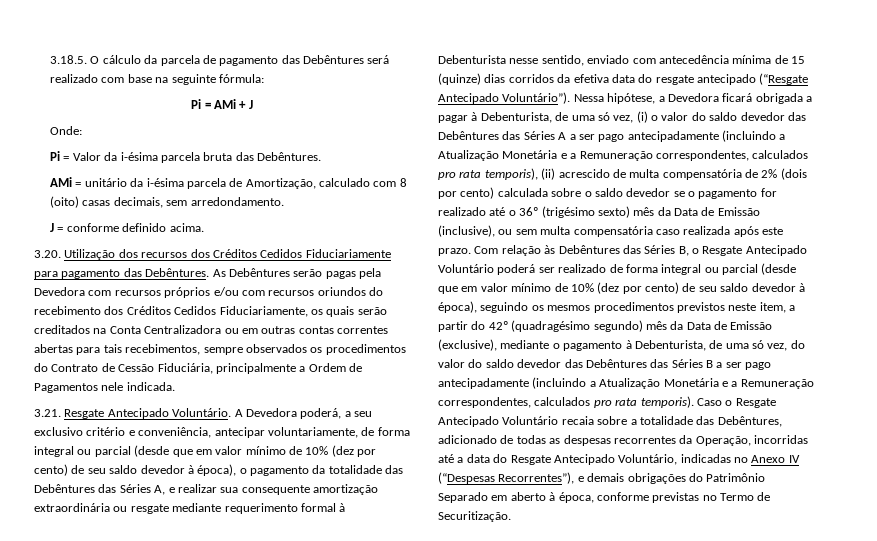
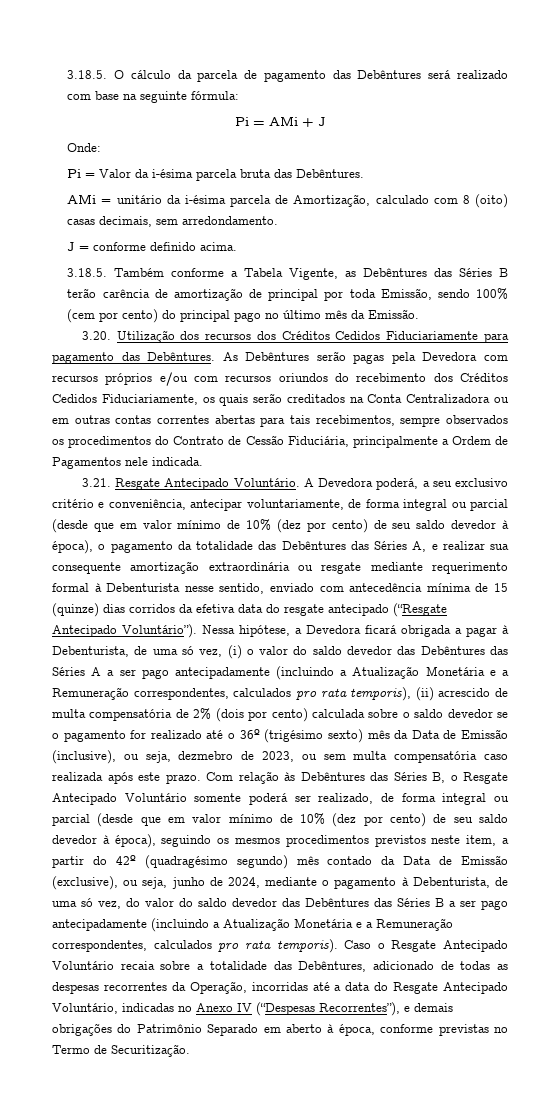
(204, 227) none -> [67,268,508,280] [67,288,508,301] [67,309,420,323] // 3.18.5. Também conforme a Tabela Vigente, as Debêntures das Séries B terão carência de amortização de principal por toda Emissão, sendo 100% (cem por cento) do principal pago no último mês da Emissão.
(513, 232) none -> [145,751,317,763] seja, dezmebro de 2023, ou
(494, 268) none -> [194,793,242,802] somente
[558,264,607,273] realizado -> [318,793,374,804] realizado,
(667, 325) none -> [327,856,373,865] contado
(497, 345) none -> [123,877,260,889] ou seja, junho de 2024,

